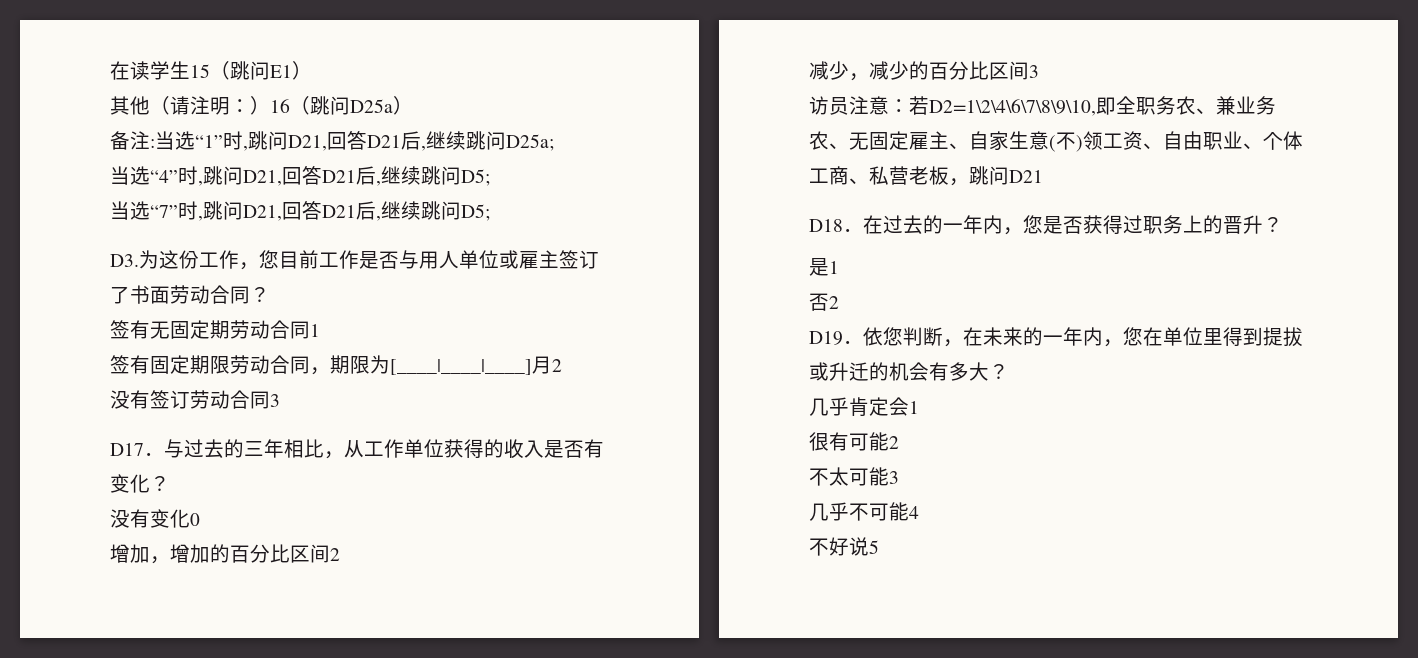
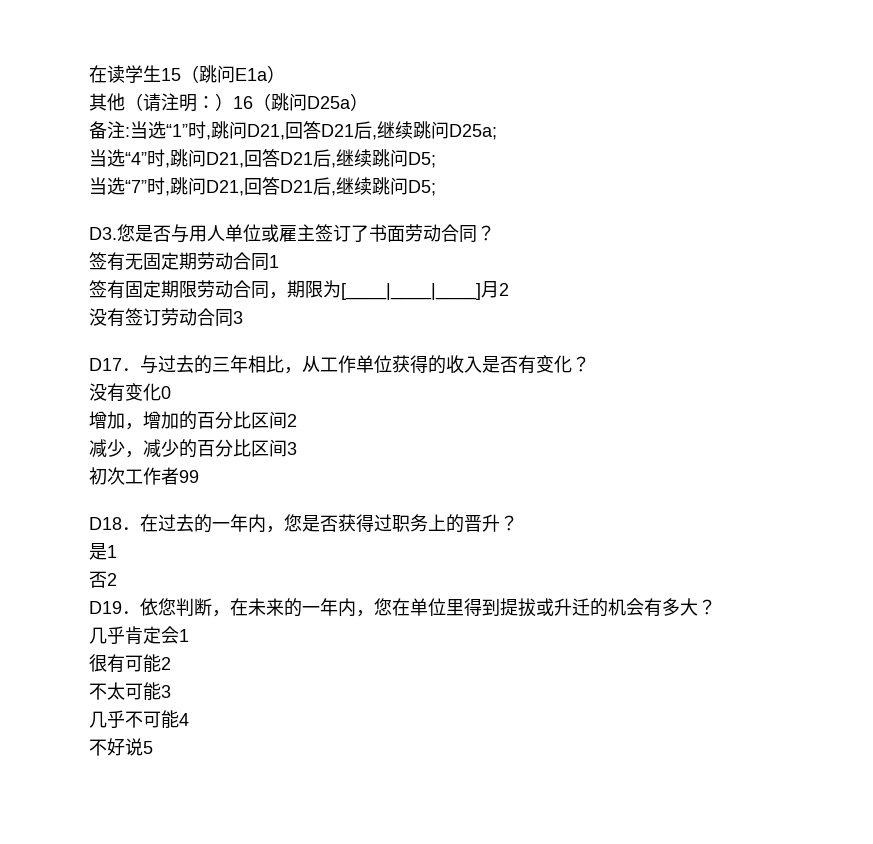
[270,65,292,78] E1 -> [235,68,268,81] E1a
[139,250,359,270] 为这份工作，您目前工作 -> [117,224,135,242] 您
[809,96,1276,116] [809,131,1303,152] [809,166,1043,186] 访员注意：若D2=1\2\4\6\7\8\9\10,即全职务农、兼业务农、无固定雇主、自家生意(不)领工资、自由职业、个体工商、私营老板，跳问D21 -> [89,467,199,485] 初次工作者99

